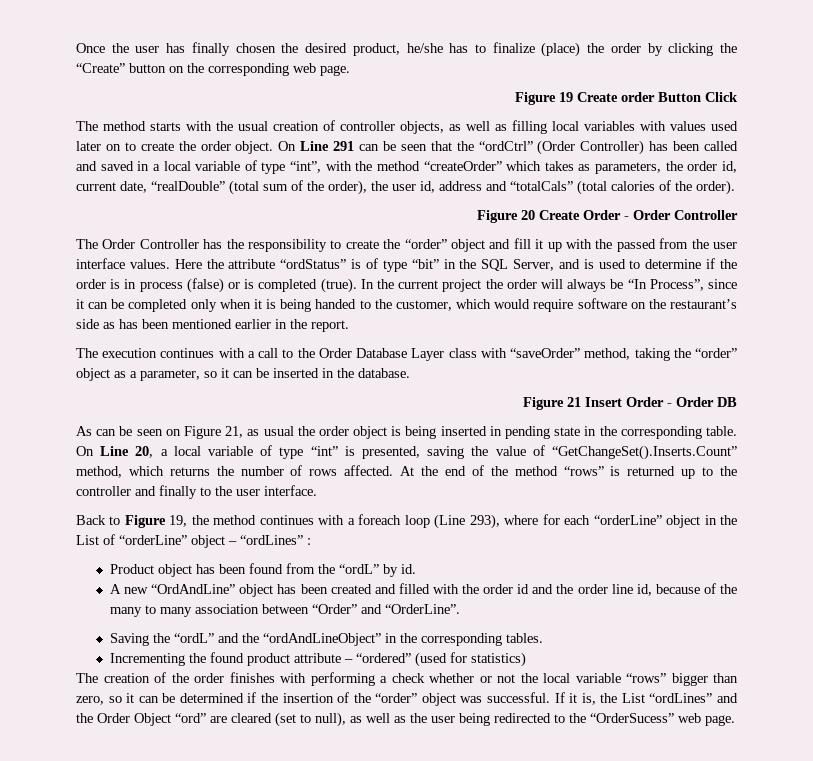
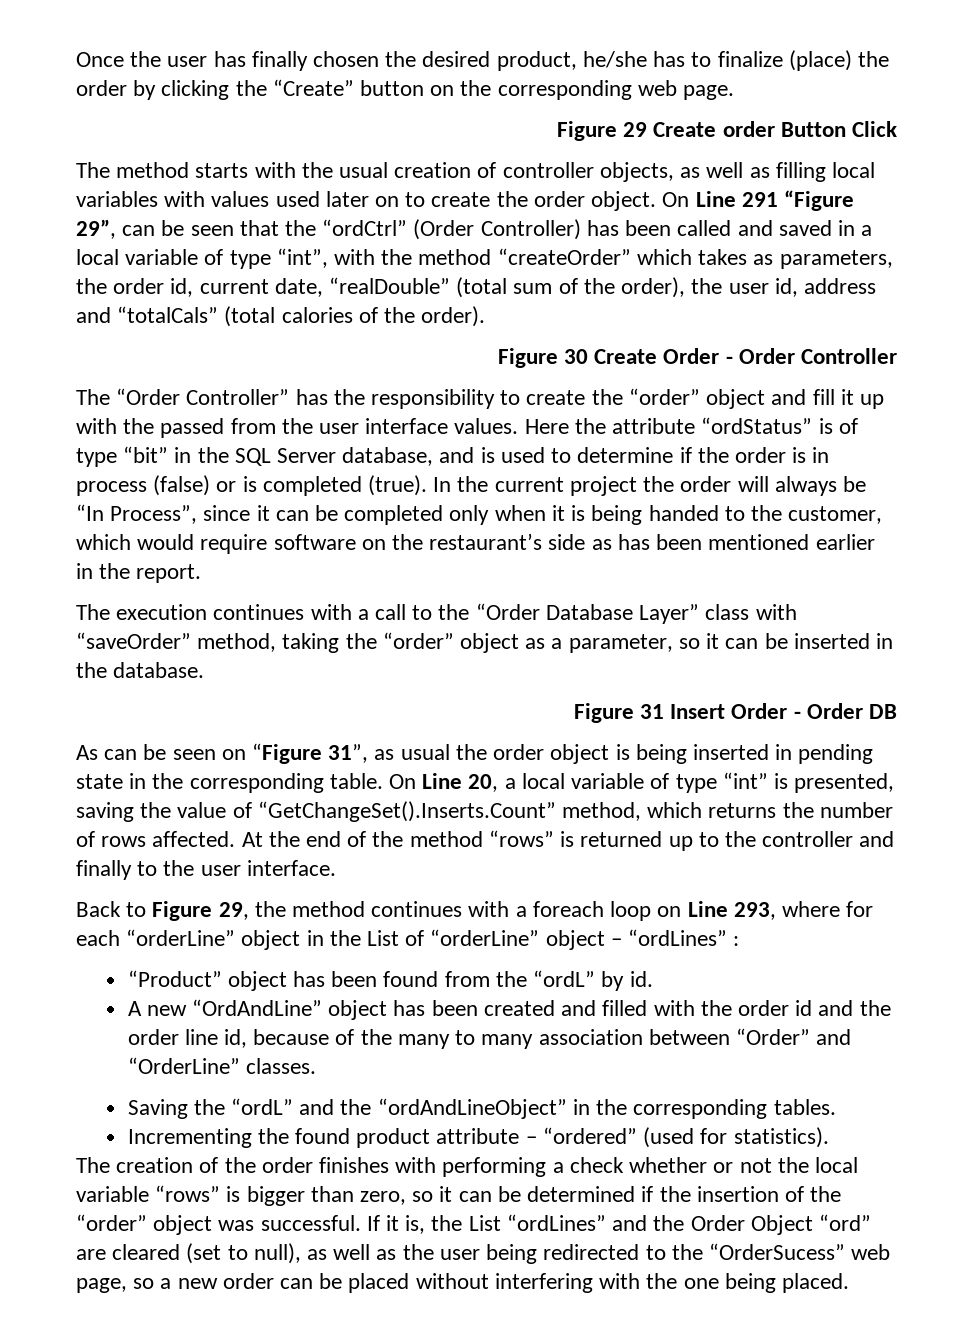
[559,92,573,102] 19 -> [623,122,648,137] 29
(355, 146) none -> [783,190,854,211] [76,219,116,239] “Figure 29”,
[521,210,535,220] 20 -> [563,349,588,364] 30
[102,239,199,249] Order Controller -> [116,388,290,405] “Order Controller”
[513,259,555,271] Server, -> [277,447,434,466] Server database,
[318,348,445,361] Order Database Layer -> [475,603,700,624] “Order Database Layer”
[567,397,581,407] 21 -> [639,704,664,719] 31
[183,426,244,439] Figure 21, -> [252,743,369,764] “Figure 31”,
[169,515,188,527] 19, -> [218,902,249,920] 29,
[434,514,500,529] (Line 293), -> [657,901,776,920] on Line 293,
[110,564,155,574] Product -> [127,970,222,987] “Product”
[385,604,461,614] “OrderLine”. -> [127,1057,316,1074] “OrderLine” classes.
[471,652,527,667] statistics) -> [733,1127,829,1148] statistics).
(666, 678) none -> [226,1186,241,1202] is
[705,715,735,726] page. -> [76,1273,849,1293] page, so a new order can be placed without interfering with the one being placed.

